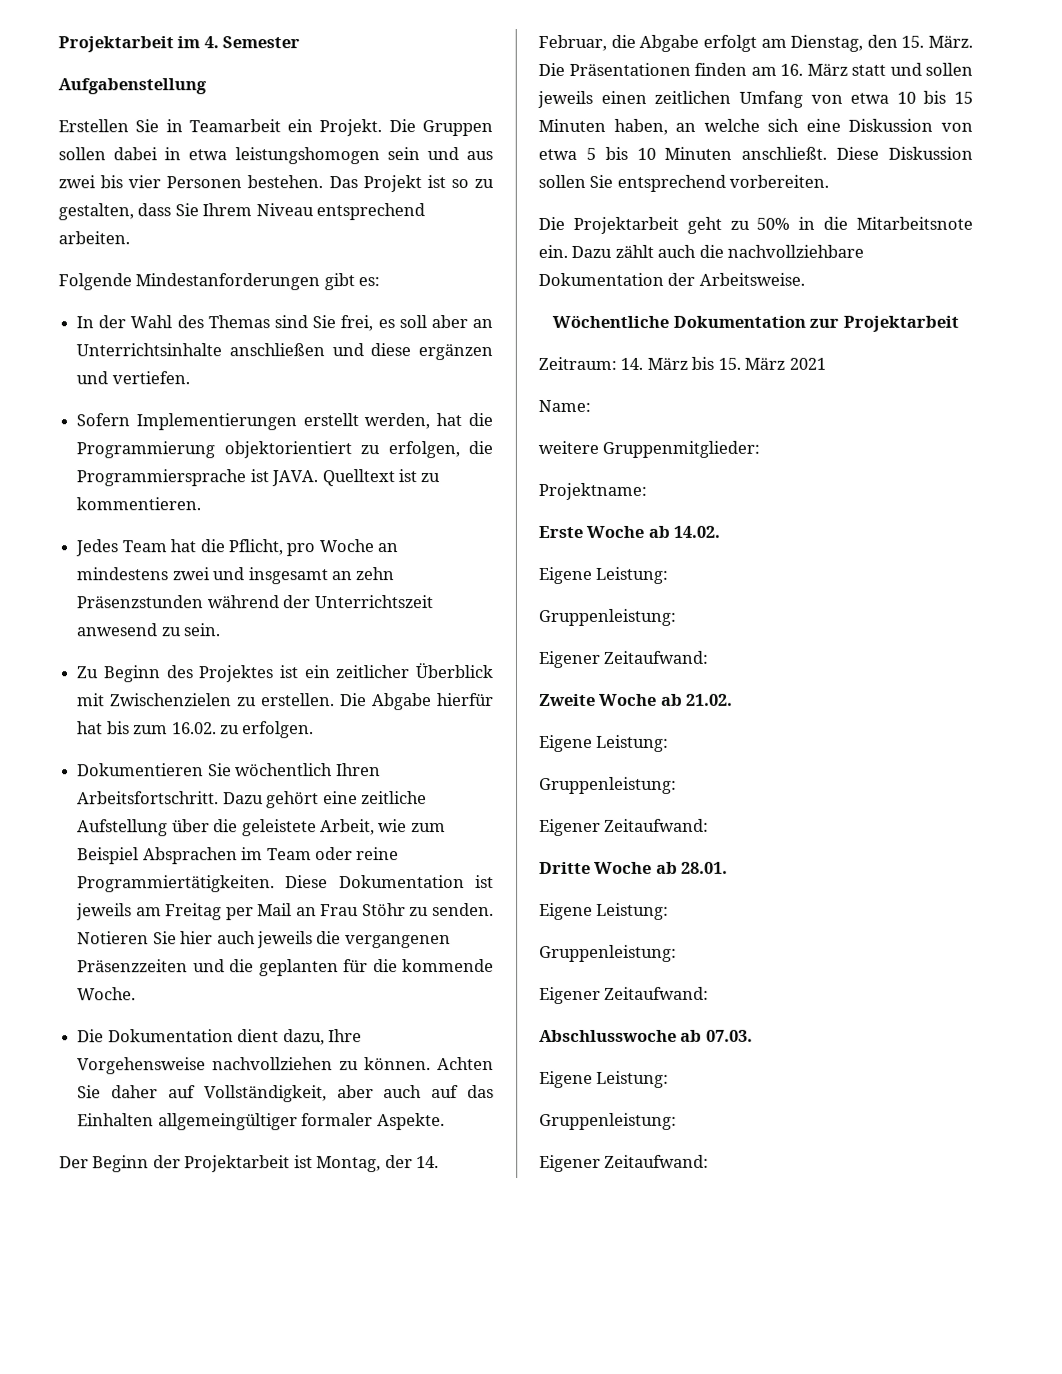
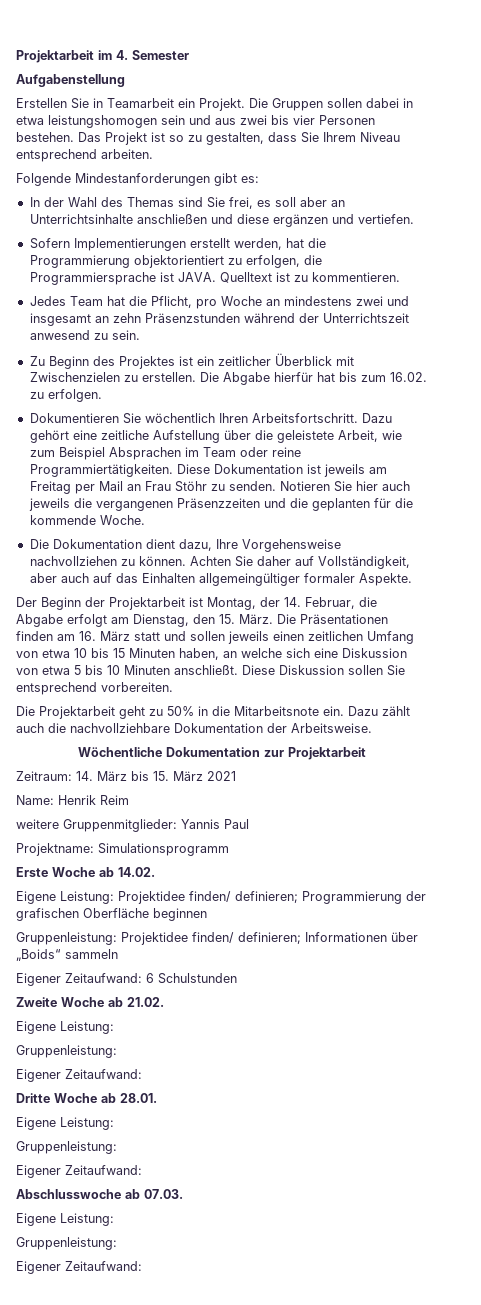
(591, 405) none -> [58,795,129,805] Henrik Reim
(761, 449) none -> [181,819,249,829] Yannis Paul
(647, 491) none -> [98,843,229,856] Simulationsprogramm
[538,608,676,626] [538,650,709,668] // Gruppenleistung: // Eigener Zeitaufwand: -> [118,891,426,904] [16,908,207,921] [16,932,418,945] [16,949,118,961] [16,973,237,986] Projektidee finden/ definieren; Programmierung der grafischen Oberfläche beginnen // Gruppenleistung: Projektidee finden/ definieren; Informationen über „Boids“ sammeln // Eigener Zeitaufwand: 6 Schulstunden

